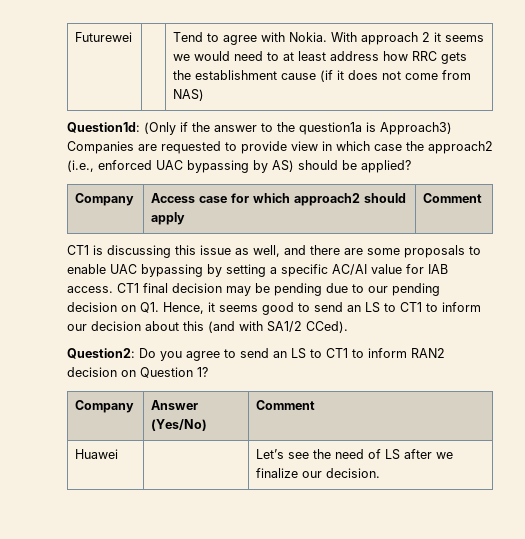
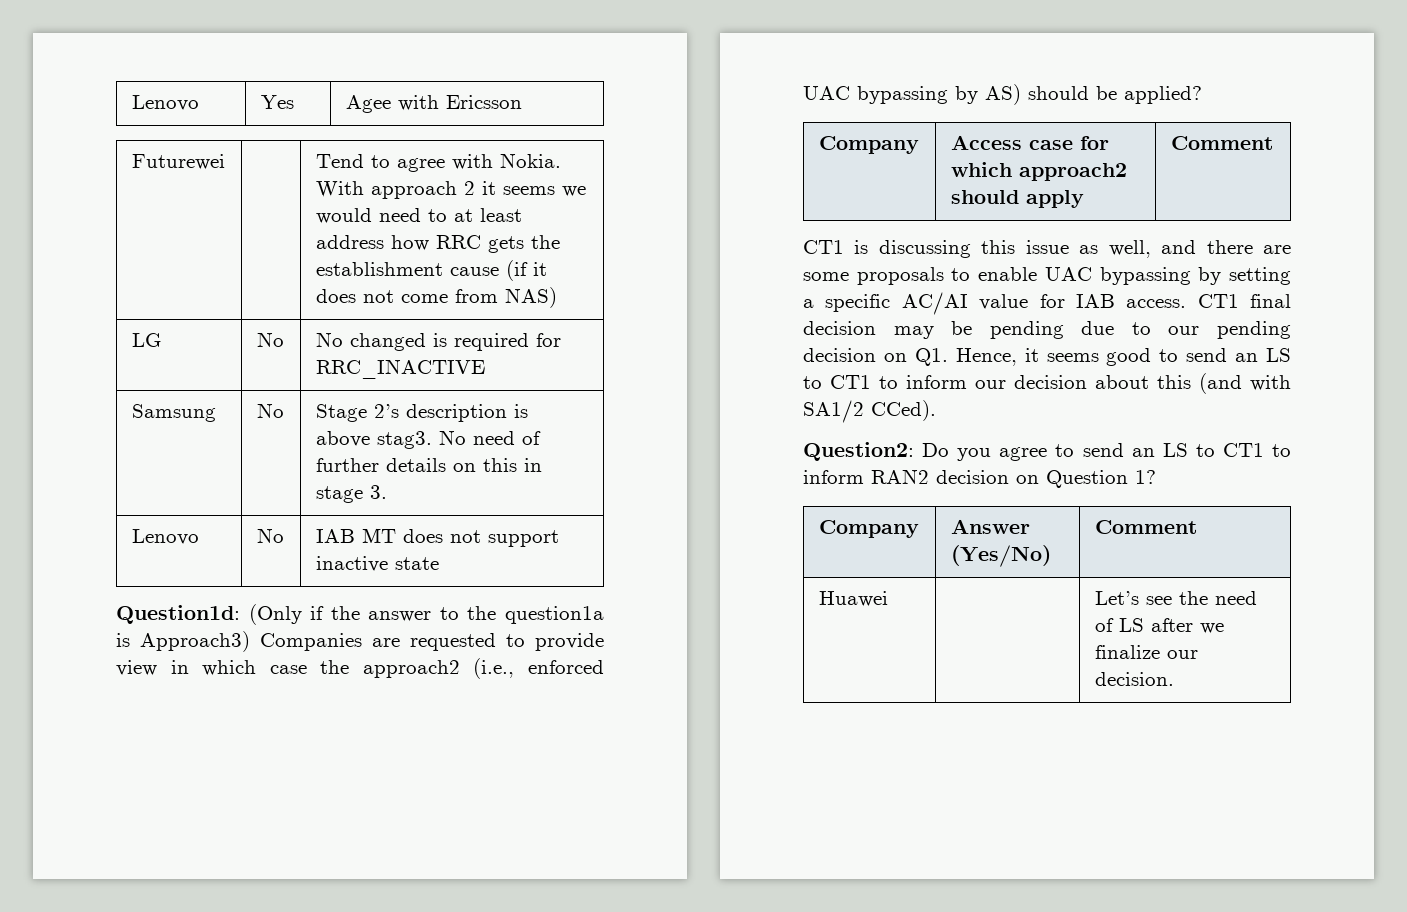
(75, 37) none -> [131,95,199,111] [260,95,294,109] [345,95,522,113] Lenovo | Yes | Agee with Ericsson //
(205, 95) none -> [131,333,161,347] [256,332,284,347] [315,332,561,351] [315,359,485,379] [131,404,216,422] [256,403,284,418] [315,404,528,422] [315,430,541,449] [315,458,542,472] [315,485,387,503] [131,529,199,545] [256,528,284,543] [315,528,559,547] [315,556,439,572] // LG | No | No changed is required for RRC_INACTIVE // Samsung | No | Stage 2’s description is above stag3. No need of further details on this in stage 3. // Lenovo | No | IAB MT does not support inactive state

